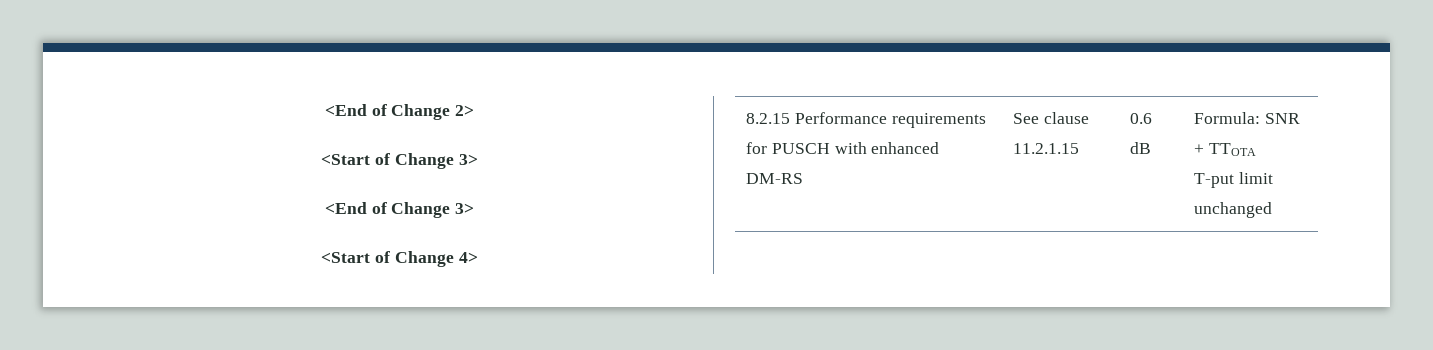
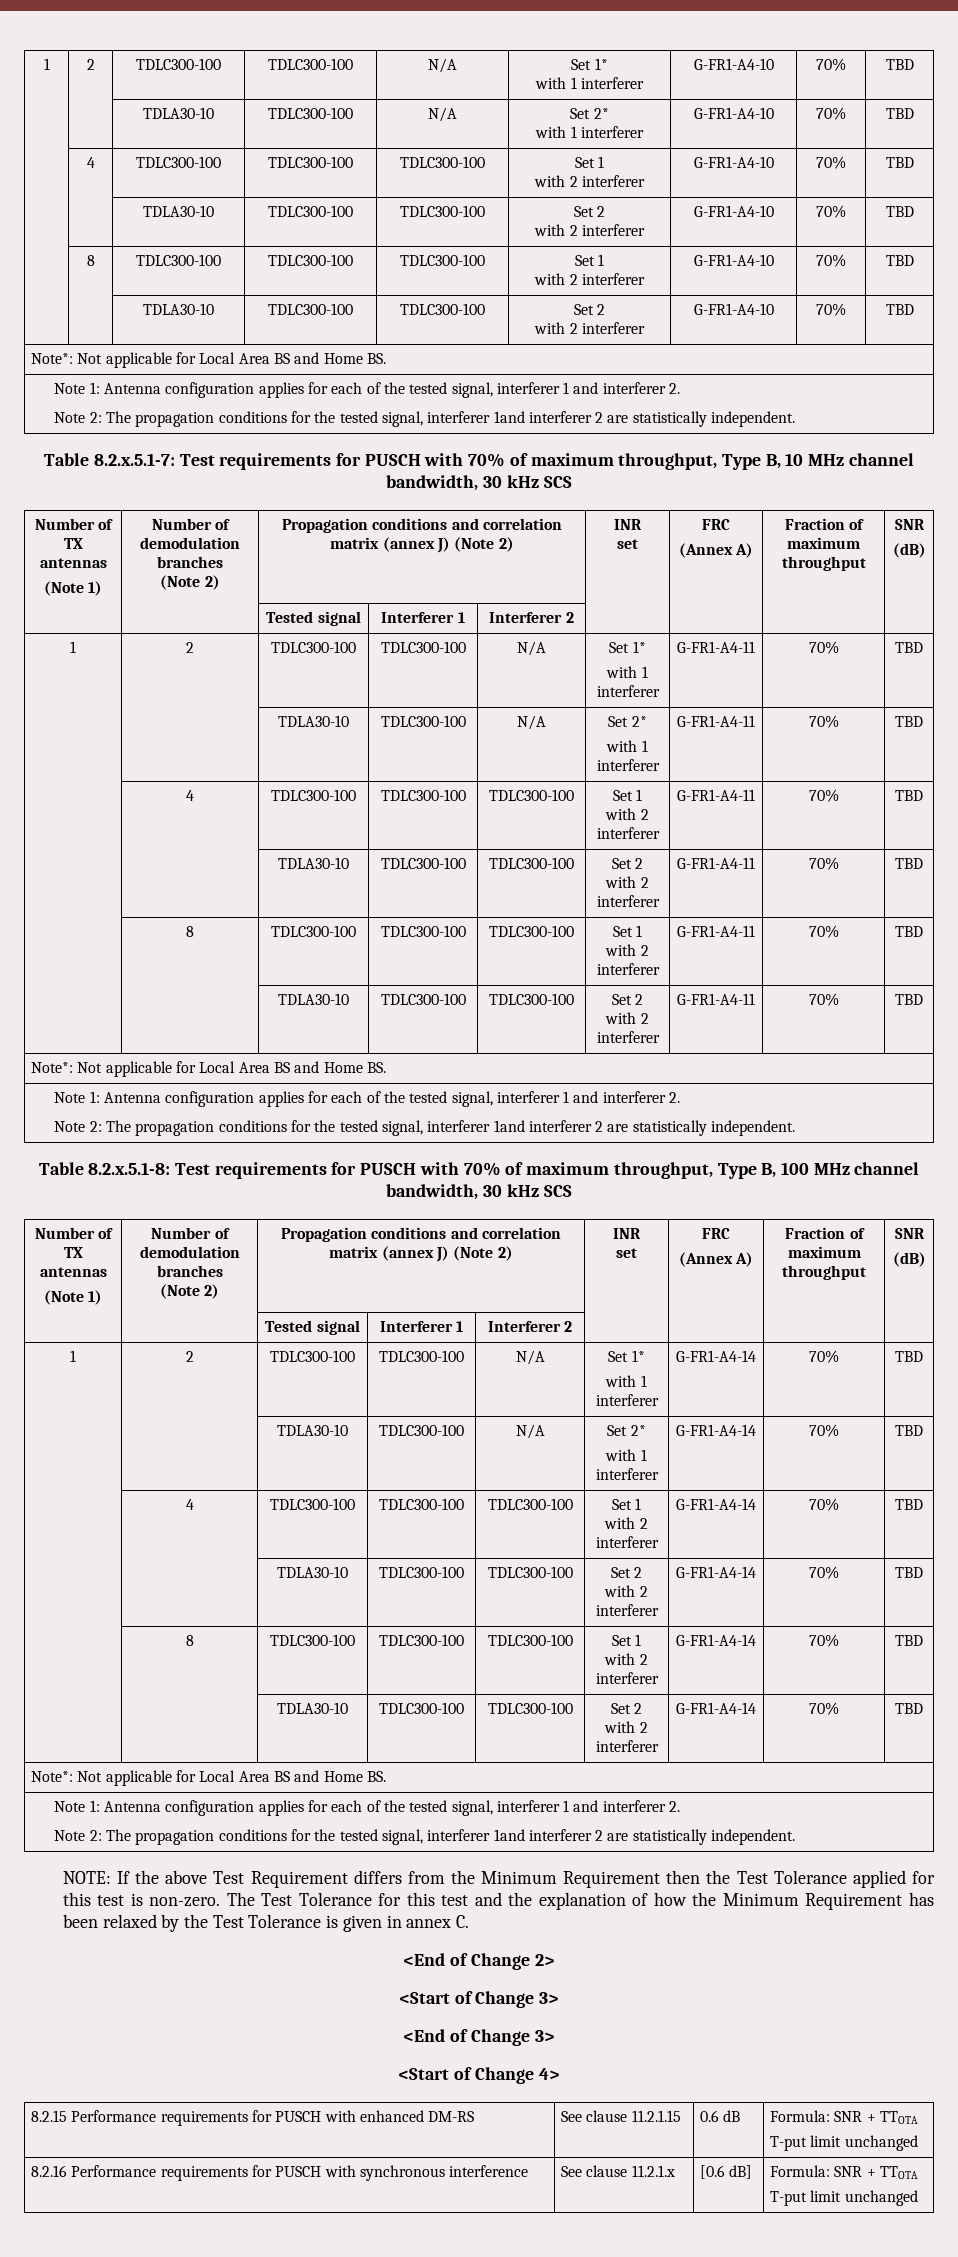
(324, 110) none -> [43,58,50,70] [86,59,95,70] [136,58,221,70] [268,58,353,70] [428,58,457,73] [571,58,608,70] [535,77,644,89] [693,58,774,70] [816,58,846,71] [885,59,914,70] [143,107,214,119] [268,107,353,119] [428,107,457,122] [570,108,609,119] [535,126,644,138] [693,107,774,119] [816,107,846,120] [885,108,914,119] [86,157,95,168] [136,156,221,168] [268,156,353,168] [400,156,485,168] [574,156,605,168] [534,175,645,187] [693,156,774,168] [816,156,846,169] [885,157,914,168] [143,205,214,217] [268,205,353,217] [400,205,485,217] [573,206,606,217] [534,224,645,236] [693,205,774,217] [816,205,846,218] [885,206,914,217] [86,255,95,266] [136,254,221,266] [268,254,353,266] [400,254,485,266] [574,254,605,266] [534,273,645,285] [693,254,774,266] [816,254,846,267] [885,255,914,266] [143,303,214,315] [268,303,353,315] [400,303,485,315] [573,304,606,315] [534,322,645,334] [693,303,774,315] [816,303,846,316] [885,304,914,315] [31,352,386,368] [54,382,681,398] [54,411,796,427] [44,453,914,470] [386,475,572,491] [34,518,114,530] [63,538,83,549] [39,558,107,568] [43,581,103,596] [151,518,231,530] [140,537,240,549] [157,556,223,568] [160,575,220,590] [282,518,562,533] [330,537,514,553] [614,519,642,530] [617,539,638,549] [702,519,730,530] [678,543,754,558] [784,518,865,530] [787,537,860,549] [781,556,866,571] [894,519,925,530] [892,543,926,558] [266,611,361,626] [381,612,465,623] [489,612,574,623] [70,641,76,653] [186,642,194,653] [271,641,356,653] [380,641,466,653] [517,641,546,656] [609,641,646,653] [606,666,648,678] [596,685,660,697] [677,641,755,653] [808,641,839,654] [895,642,923,653] [278,715,349,727] [380,715,466,727] [517,715,546,730] [608,716,647,727] [606,740,648,752] [596,759,660,771] [677,715,755,727] [808,715,839,728] [895,716,923,727] [186,790,194,801] [271,789,356,801] [380,789,466,801] [489,789,574,801] [612,789,643,801] [605,808,649,820] [596,827,660,839] [677,789,755,801] [808,789,839,802] [895,790,923,801] [278,857,349,869] [380,857,466,869] [489,857,574,869] [611,858,644,869] [605,876,649,888] [596,895,660,907] [677,857,755,869] [808,857,839,870] [895,858,923,869] [186,926,194,937] [271,925,356,937] [380,925,466,937] [489,925,574,937] [612,925,643,937] [605,944,649,956] [596,963,660,975] [677,925,755,937] [808,925,839,938] [895,926,923,937] [278,993,349,1005] [380,993,466,1005] [489,993,574,1005] [611,994,644,1005] [605,1012,649,1024] [596,1031,660,1043] [677,993,755,1005] [808,993,839,1006] [895,994,923,1005] [31,1061,386,1077] [54,1091,681,1107] [54,1120,796,1136] [38,1162,920,1179] [386,1184,572,1200] [34,1227,114,1239] [63,1247,83,1258] [39,1267,107,1277] [43,1290,103,1305] [151,1227,230,1239] [139,1246,240,1258] [156,1265,223,1277] [159,1284,220,1299] [281,1227,561,1242] [329,1246,513,1262] [613,1228,641,1239] [616,1248,637,1258] [702,1228,730,1239] [678,1252,754,1267] [785,1227,865,1239] [787,1246,861,1258] [782,1265,866,1280] [894,1228,925,1239] [892,1252,926,1267] [265,1320,360,1335] [379,1321,464,1332] [487,1321,573,1332] [70,1350,76,1362] [185,1351,194,1362] [270,1350,355,1362] [379,1350,464,1362] [515,1350,545,1365] [608,1350,645,1362] [605,1375,647,1387] [595,1394,659,1406] [676,1350,756,1362] [809,1350,839,1363] [895,1351,923,1362] [277,1424,348,1436] [379,1424,464,1436] [515,1424,545,1439] [607,1425,646,1436] [605,1449,647,1461] [595,1468,659,1480] [676,1424,756,1436] [809,1424,839,1437] [895,1425,923,1436] [185,1499,194,1510] [270,1498,355,1510] [379,1498,464,1510] [487,1498,573,1510] [611,1498,642,1510] [604,1517,648,1529] [595,1536,659,1548] [676,1498,756,1510] [809,1498,839,1511] [895,1499,923,1510] [277,1566,348,1578] [379,1566,464,1578] [487,1566,573,1578] [610,1567,643,1578] [604,1585,648,1597] [595,1604,659,1616] [676,1566,756,1578] [809,1566,839,1579] [895,1567,923,1578] [185,1635,194,1646] [270,1634,355,1646] [379,1634,464,1646] [487,1634,573,1646] [611,1634,642,1646] [604,1653,648,1665] [595,1672,659,1684] [676,1634,756,1646] [809,1634,839,1647] [895,1635,923,1646] [277,1702,348,1714] [379,1702,464,1714] [487,1702,573,1714] [610,1703,643,1714] [604,1721,648,1733] [595,1740,659,1752] [676,1702,756,1714] [809,1702,839,1715] [895,1703,923,1714] [31,1770,386,1786] [54,1800,681,1816] [54,1829,796,1845] [62,1870,935,1888] [62,1892,934,1910] [62,1914,470,1932] 1 | 2 | TDLC300-100 | TDLC300-100 | N/A | Set 1* // with 1 interferer | G-FR1-A4-10 | 70% | TBD // | | TDLA30-10 | TDLC300-100 | N/A | Set 2* // with 1 interferer | G-FR1-A4-10 | 70% | TBD // | 4 | TDLC300-100 | TDLC300-100 | TDLC300-100 | Set 1 // with 2 interferer | G-FR1-A4-10 | 70% | TBD // | | TDLA30-10 | TDLC300-100 | TDLC300-100 | Set 2 // with 2 interferer | G-FR1-A4-10 | 70% | TBD // | 8 | TDLC300-100 | TDLC300-100 | TDLC300-100 | Set 1 // with 2 interferer | G-FR1-A4-10 | 70% | TBD // | | TDLA30-10 | TDLC300-100 | TDLC300-100 | Set 2 // with 2 interferer | G-FR1-A4-10 | 70% | TBD // Note*: Not applicable for Local Area BS and Home BS. // Note 1: Antenna configuration applies for each of the tested signal, interferer 1 and interferer 2. // Note 2: The propagation conditions for the tested signal, interferer 1and interferer 2 are statistically independent. // Table 8.2.x.5.1-7: Test requirements for PUSCH with 70% of maximum throughput, Type B, 10 MHz channel bandwidth, 30 kHz SCS // Number of TX antennas // (Note 1) | Number of demodulation branches // (Note 2) | Propagation conditions and correlation matrix (annex J) (Note 2) | INR // set | FRC // (Annex A) | Fraction of maximum throughput | SNR // (dB) // | | Tested signal | Interferer 1 | Interferer 2 | | | | // 1 | 2 | TDLC300-100 | TDLC300-100 | N/A | Set 1* // with 1 interferer | G-FR1-A4-11 | 70% | TBD // | | TDLA30-10 | TDLC300-100 | N/A | Set 2* // with 1 interferer | G-FR1-A4-11 | 70% | TBD // | 4 | TDLC300-100 | TDLC300-100 | TDLC300-100 | Set 1 // with 2 interferer | G-FR1-A4-11 | 70% | TBD // | | TDLA30-10 | TDLC300-100 | TDLC300-100 | Set 2 // with 2 interferer | G-FR1-A4-11 | 70% | TBD // | 8 | TDLC300-100 | TDLC300-100 | TDLC300-100 | Set 1 // with 2 interferer | G-FR1-A4-11 | 70% | TBD // | | TDLA30-10 | TDLC300-100 | TDLC300-100 | Set 2 // with 2 interferer | G-FR1-A4-11 | 70% | TBD // Note*: Not applicable for Local Area BS and Home BS. // Note 1: Antenna configuration applies for each of the tested signal, interferer 1 and interferer 2. // Note 2: The propagation conditions for the tested signal, interferer 1and interferer 2 are statistically independent. // Table 8.2.x.5.1-8: Test requirements for PUSCH with 70% of maximum throughput, Type B, 100 MHz channel bandwidth, 30 kHz SCS // Number of TX antennas // (Note 1) | Number of demodulation branches // (Note 2) | Propagation conditions and correlation matrix (annex J) (Note 2) | INR // set | FRC // (Annex A) | Fraction of maximum throughput | SNR // (dB) // | | Tested signal | Interferer 1 | Interferer 2 | | | | // 1 | 2 | TDLC300-100 | TDLC300-100 | N/A | Set 1* // with 1 interferer | G-FR1-A4-14 | 70% | TBD // | | TDLA30-10 | TDLC300-100 | N/A | Set 2* // with 1 interferer | G-FR1-A4-14 | 70% | TBD // | 4 | TDLC300-100 | TDLC300-100 | TDLC300-100 | Set 1 // with 2 interferer | G-FR1-A4-14 | 70% | TBD // | | TDLA30-10 | TDLC300-100 | TDLC300-100 | Set 2 // with 2 interferer | G-FR1-A4-14 | 70% | TBD // | 8 | TDLC300-100 | TDLC300-100 | TDLC300-100 | Set 1 // with 2 interferer | G-FR1-A4-14 | 70% | TBD // | | TDLA30-10 | TDLC300-100 | TDLC300-100 | Set 2 // with 2 interferer | G-FR1-A4-14 | 70% | TBD // Note*: Not applicable for Local Area BS and Home BS. // Note 1: Antenna configuration applies for each of the tested signal, interferer 1 and interferer 2. // Note 2: The propagation conditions for the tested signal, interferer 1and interferer 2 are statistically independent. // NOTE: If the above Test Requirement differs from the Minimum Requirement then the Test Tolerance applied for this test is non-zero. The Test Tolerance for this test and the explanation of how the Minimum Requirement has been relaxed by the Test Tolerance is given in annex C. //
(1273, 210) none -> [31,2165,529,2181] [561,2165,675,2177] [700,2165,753,2179] [770,2165,918,2179] [770,2190,918,2206] // 8.2.16 Performance requirements for PUSCH with synchronous interference | See clause 11.2.1.x | [0.6 dB] | Formula: SNR + TTOTA // T-put limit unchanged

